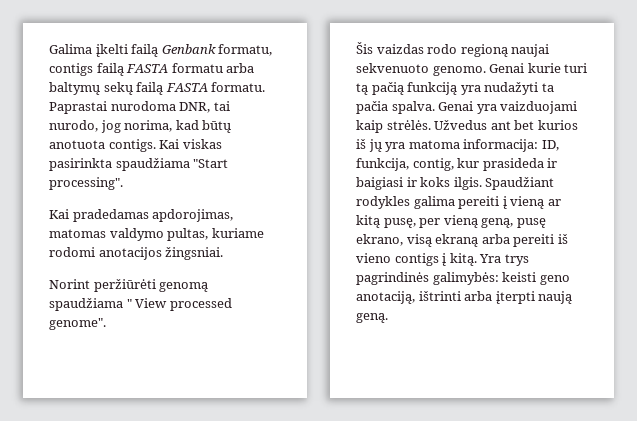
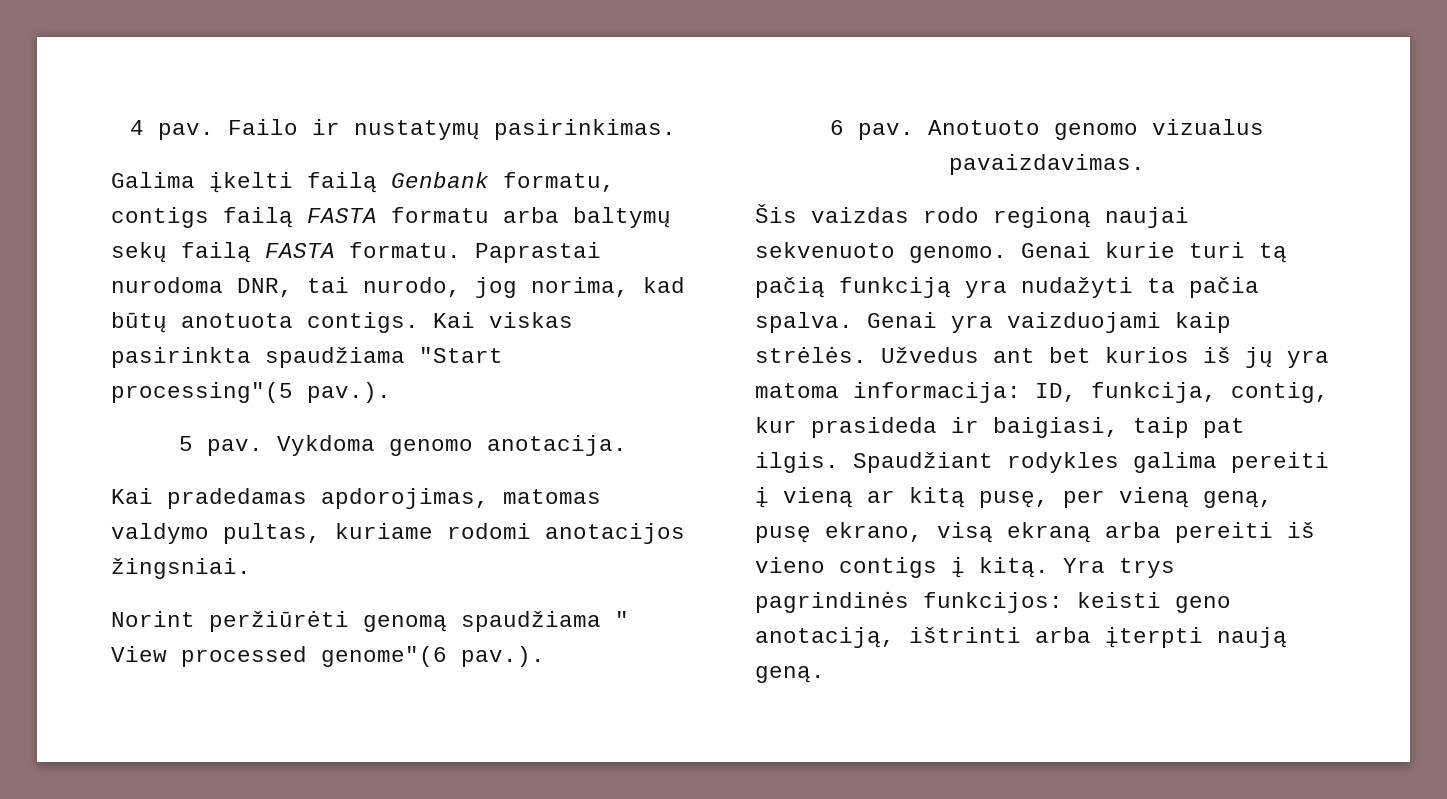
(49, 49) none -> [129,119,676,140] 4 pav. Failo ir nustatymų pasirinkimas. //
[49,177,123,190] processing". -> [111,382,391,403] [178,435,627,456] processing"(5 pav.). // 5 pav. Vykdoma genomo anotacija.
[49,318,106,330] genome". -> [321,646,545,667] [829,119,1264,140] [948,154,1145,175] genome"(6 pav.). // 6 pav. Anotuoto genomo vizualus pavaizdavimas.
[356,177,451,190] baigiasi ir koks -> [993,417,1245,438] baigiasi, taip pat
[432,272,499,285] galimybės: -> [923,592,1063,613] funkcijos:

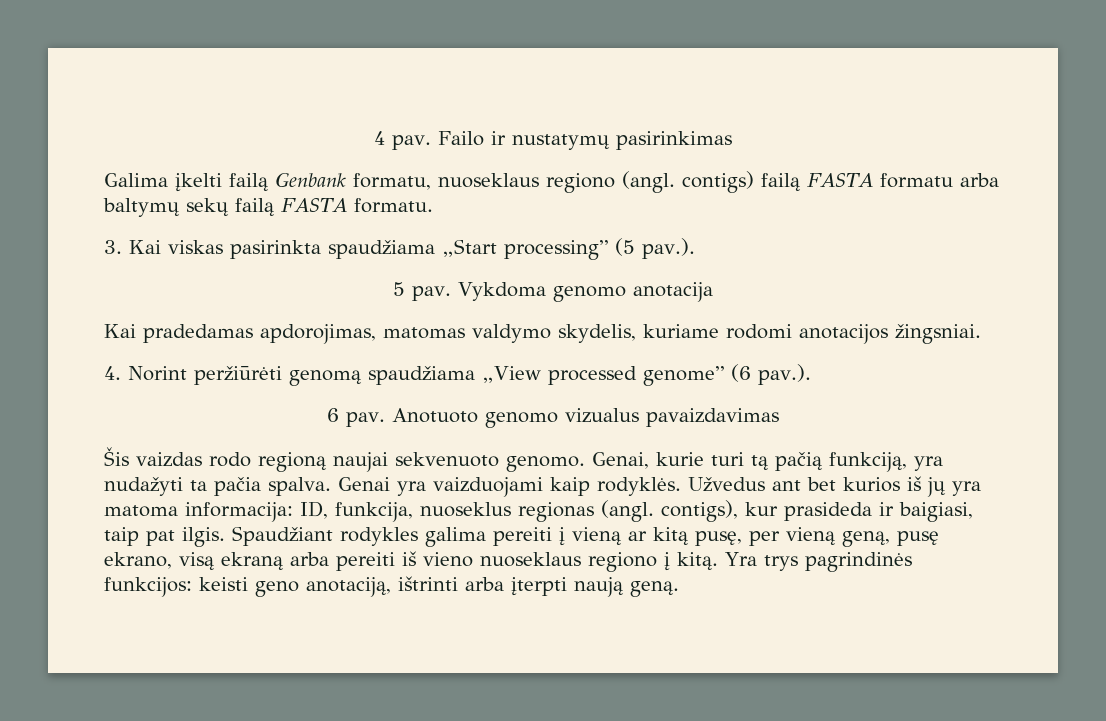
[493,119,676,140] pasirinkimas. -> [615,131,732,150] pasirinkimas
[111,207,209,228] contigs -> [438,171,754,193] nuoseklaus regiono (angl. contigs)
[475,242,601,263] [111,277,685,298] [111,312,419,333] Paprastai nurodoma DNR, tai nurodo, jog norima, kad būtų anotuota contigs. -> [104,240,122,254] // 3.
[419,347,503,363] [111,382,293,403] "Start processing"(5 -> [442,238,635,260] „Start processing” (5
[486,435,627,456] anotacija. -> [633,282,714,302] anotacija
[223,523,321,544] pultas, -> [558,324,636,343] skydelis,
(251, 568) none -> [104,366,121,380] 4.
[615,611,629,627] [111,646,447,667] " View processed genome"(6 -> [482,364,751,386] „View processed genome” (6
[948,154,1145,175] pavaizdavimas. -> [645,408,779,427] pavaizdavimas
[1021,242,1091,258] Genai -> [592,452,649,469] Genai,
[839,277,951,298] funkciją -> [829,452,907,472] funkciją,
[755,346,867,363] strėlės. -> [597,477,681,496] rodyklės.
[1231,382,1329,403] contig, -> [420,500,738,522] nuoseklus regionas (angl. contigs),
[839,557,937,578] contigs -> [480,552,657,572] nuoseklaus regiono

